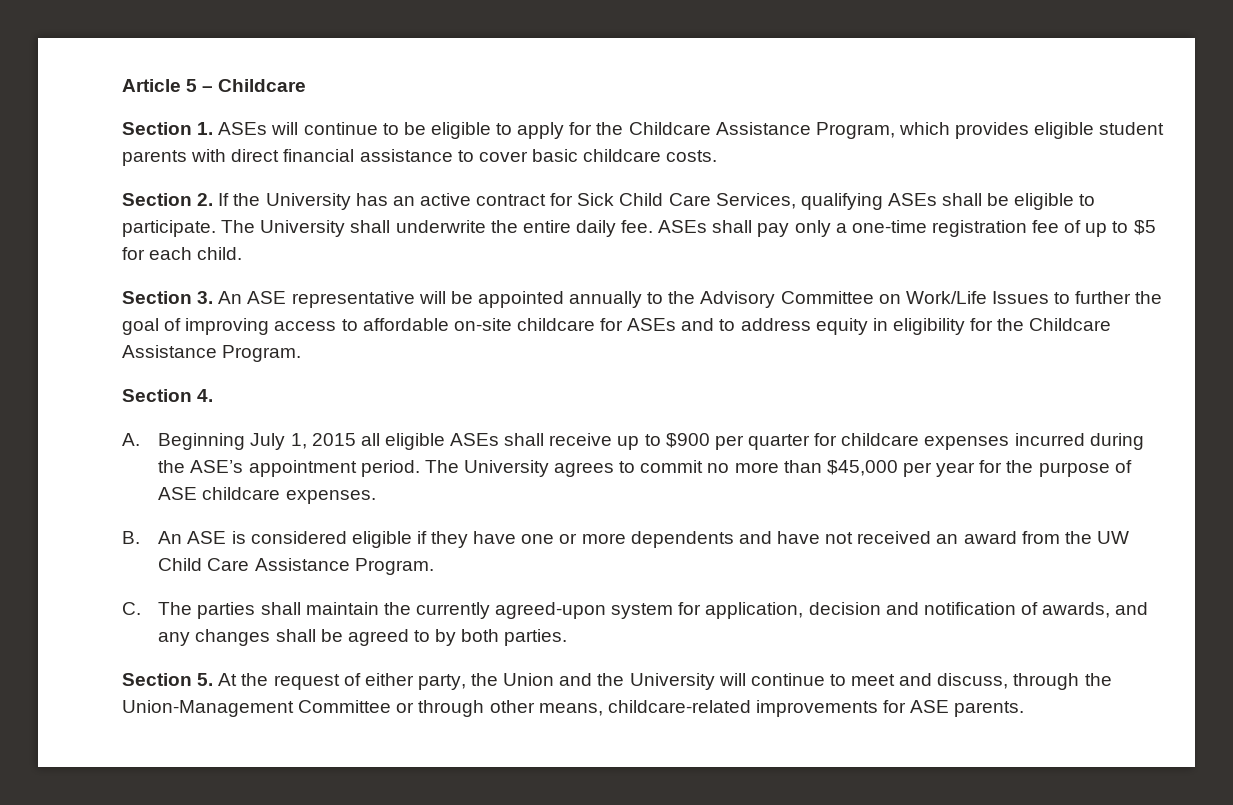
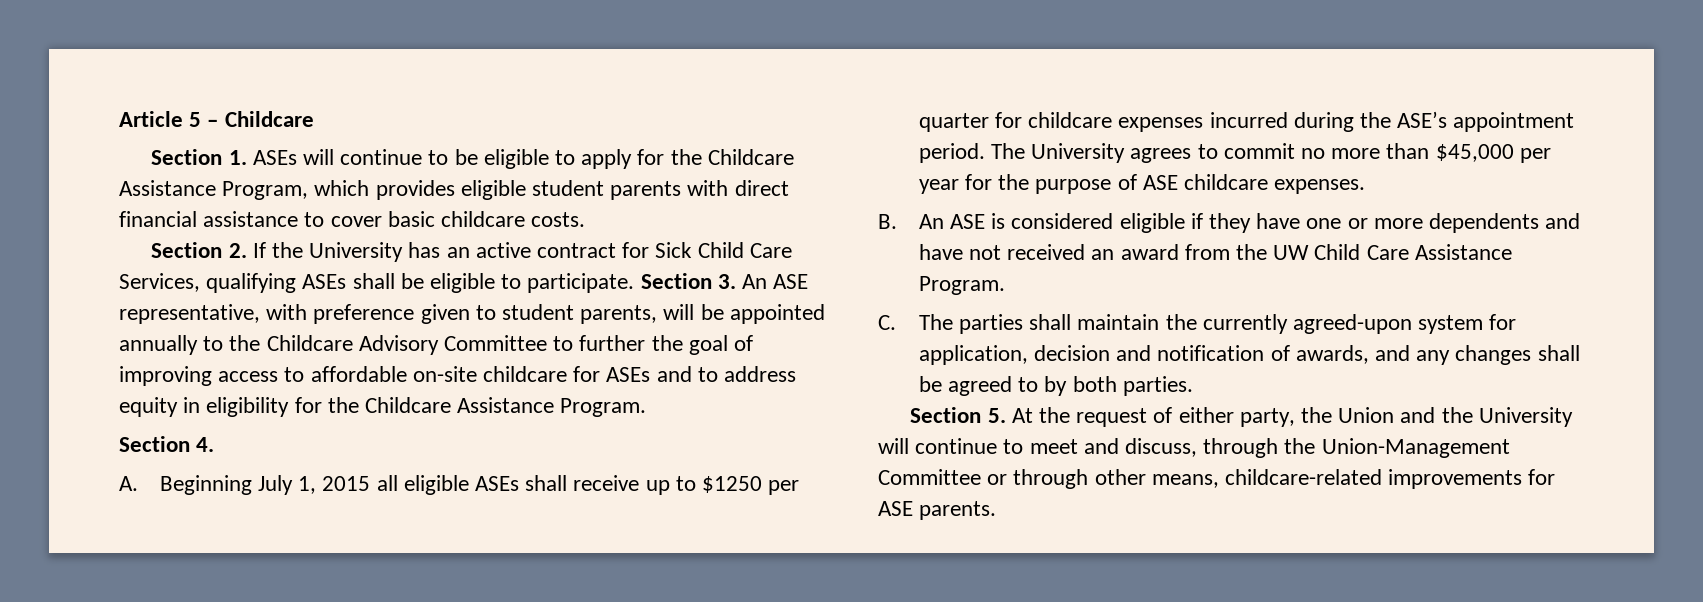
[221,220,1156,237] [122,247,243,260] [122,291,415,308] The University shall underwrite the entire daily fee. ASEs shall pay only a one-time registration fee of up to $5 for each child. // Section 3. An ASE representative -> [640,273,809,289] [119,304,658,324] Section 3. An ASE representative, with preference given to student parents,
(696, 297) none -> [266,335,353,351] Childcare
[878,291,1049,304] on Work/Life Issues -> (548, 343) none
[665,433,710,448] $900 -> [701,476,762,493] $1250

